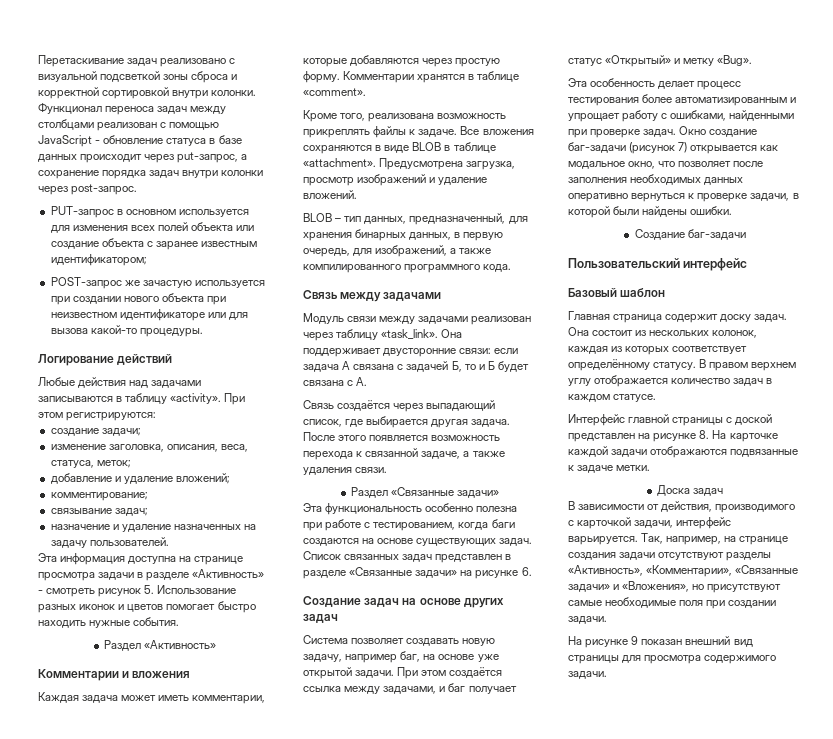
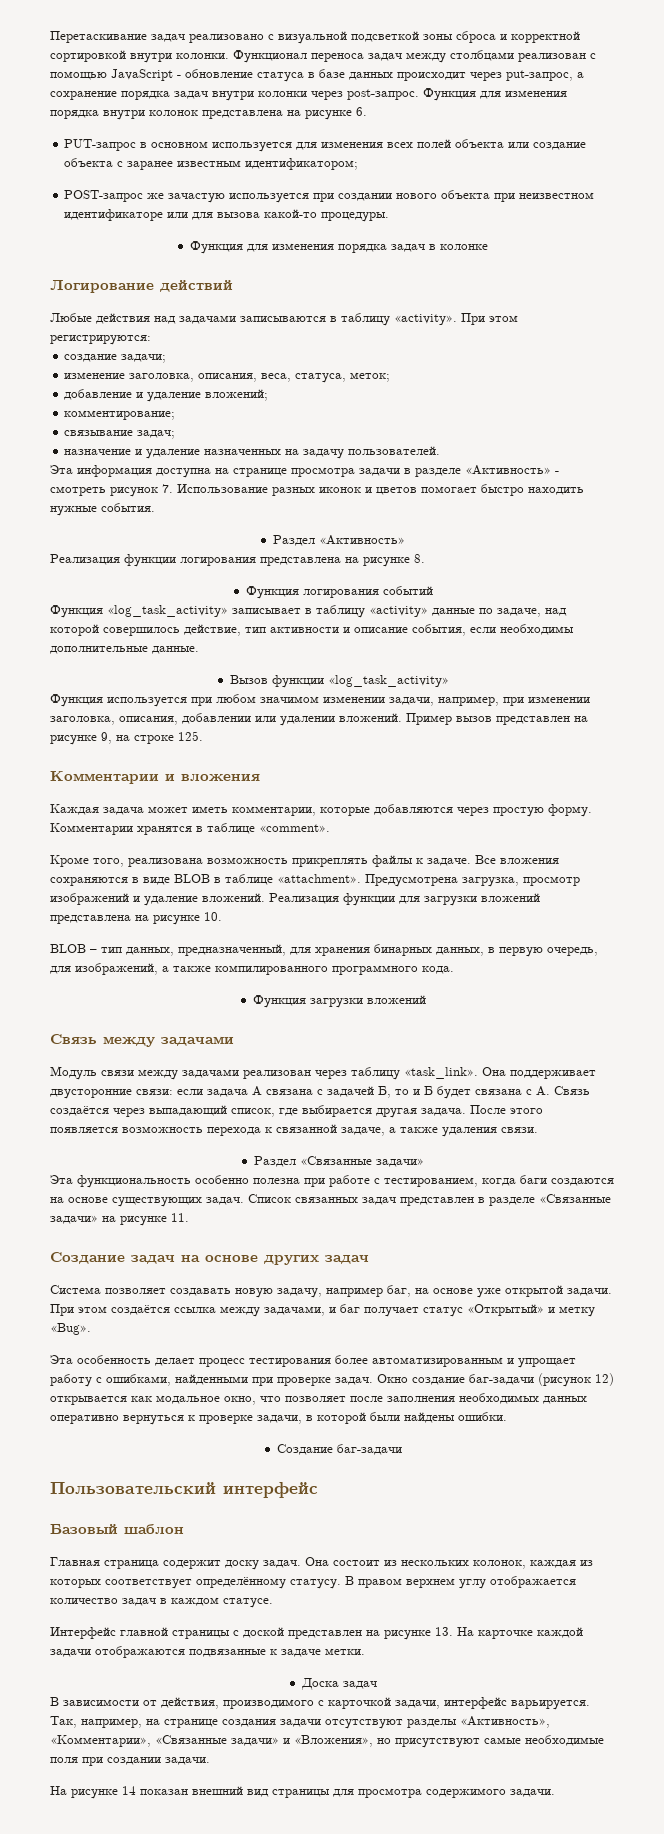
(138, 189) none -> [423,88,567,101] [50,107,367,120] Функция для изменения порядка внутри колонок представлена на рисунке 6.
(203, 332) none -> [190,241,489,254] // Функция для изменения порядка задач в колонке
[144,585,155,594] 5. -> [162,484,173,493] 7.
(217, 644) none -> [50,554,425,567] [245,586,433,599] [50,605,567,618] [50,624,574,636] [50,646,199,654] [229,675,449,688] [50,694,590,707] [50,713,588,726] [50,731,203,745] // Реализация функции логирования представлена на рисунке 8. // Функция логирования событий // Функция «log_task_activity» записывает в таблицу «activity» данные по задаче, над которой совершилось действие, тип активности и описание события, если необходимы дополнительные данные. // Вызов функции «log_task_activity» // Функция используется при любом значимом изменении задачи, например, при изменении заголовка, описания, добавлении или удалении вложений. Пример вызов представлен на рисунке 9, на строке 125.
(357, 194) none -> [269,893,540,906] [50,912,222,925] Реализация функции для загрузки вложений представлена на рисунке 10.
(512, 268) none -> [252,995,426,1008] // Функция загрузки вложений
(368, 381) // -> (550, 1091) none
[521,567,532,576] 6. -> [171,1213,189,1222] 11.
[678,142,688,153] 7) -> [595,1373,614,1386] 12)
[699,430,710,439] 8. -> [435,1627,453,1636] 13.
[631,636,639,645] 9 -> [122,1786,136,1795] 14

